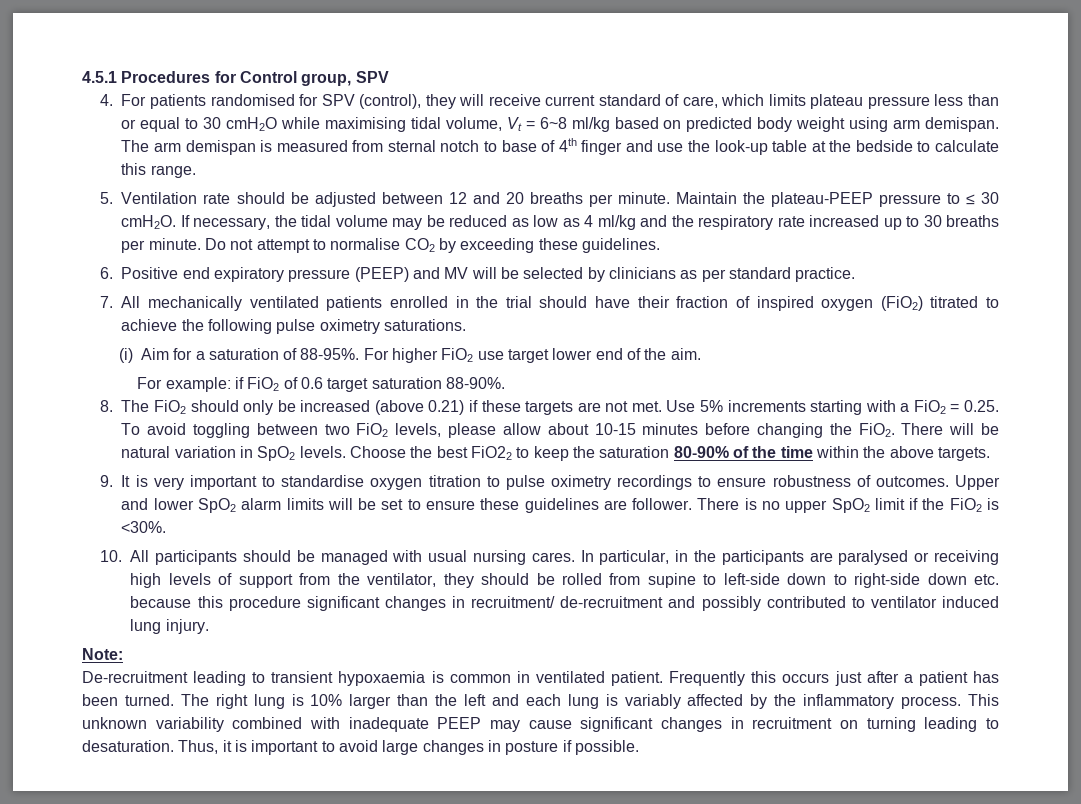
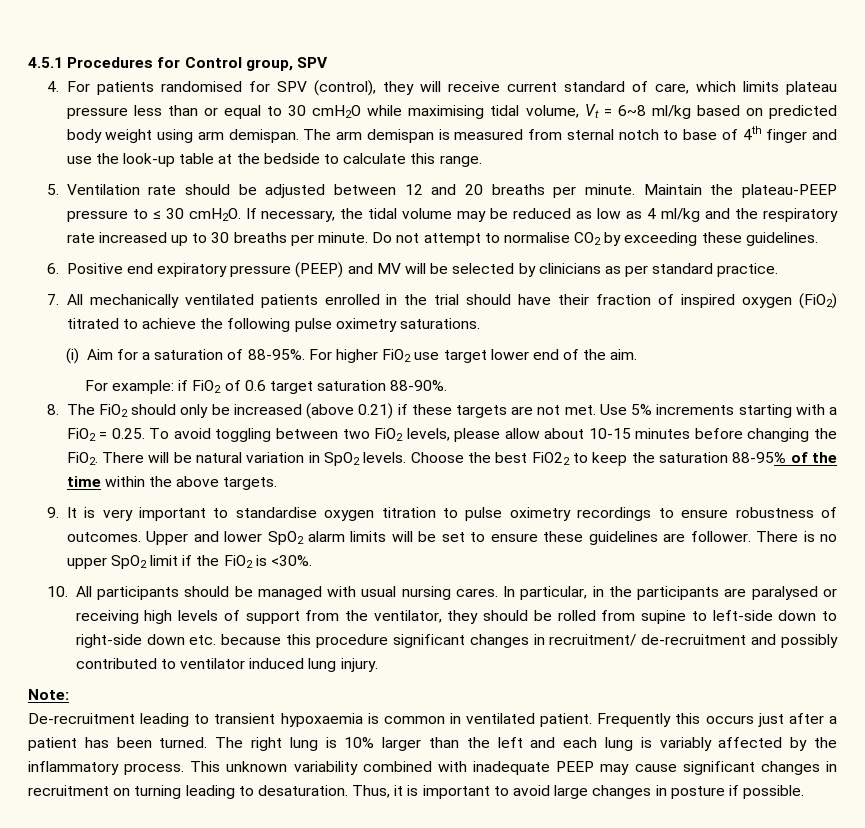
[673,446,729,458] 80-90% -> [732,452,787,463] 88-95%

